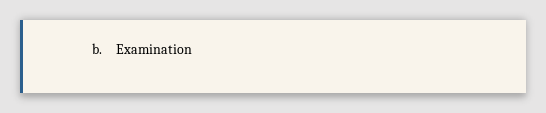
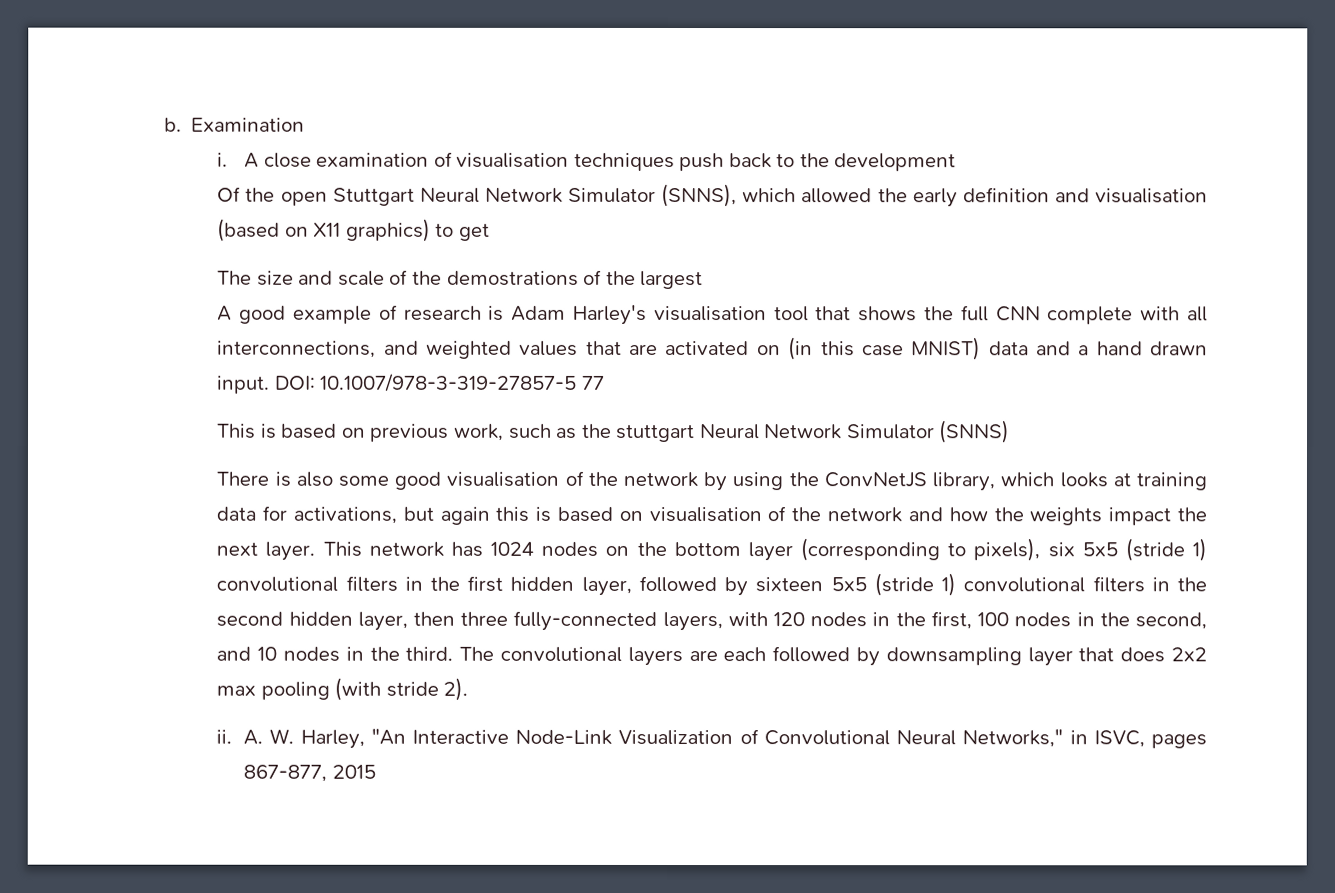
(192, 49) none -> [217,151,957,172] [217,183,1209,208] [217,218,490,242] [217,269,704,290] [217,304,1208,325] [217,337,1209,361] [217,373,605,394] [217,420,1011,444] [216,470,1207,492] [216,505,1207,526] [216,538,1208,562] [216,573,1208,597] [216,610,1207,632] [216,646,1208,667] [216,677,469,701] [216,728,1207,749] [243,764,376,782] // i. A close examination of visualisation techniques push back to the development // Of the open Stuttgart Neural Network Simulator (SNNS), which allowed the early definition and visualisation (based on X11 graphics) to get // The size and scale of the demostrations of the largest // A good example of research is Adam Harley's visualisation tool that shows the full CNN complete with all interconnections, and weighted values that are activated on (in this case MNIST) data and a hand drawn input. DOI: 10.1007/978-3-319-27857-5 77 // This is based on previous work, such as the stuttgart Neural Network Simulator (SNNS) // There is also some good visualisation of the network by using the ConvNetJS library, which looks at training data for activations, but again this is based on visualisation of the network and how the weights impact the next layer. This network has 1024 nodes on the bottom layer (corresponding to pixels), six 5x5 (stride 1) convolutional filters in the first hidden layer, followed by sixteen 5x5 (stride 1) convolutional filters in the second hidden layer, then three fully-connected layers, with 120 nodes in the first, 100 nodes in the second, and 10 nodes in the third. The convolutional layers are each followed by downsampling layer that does 2x2 max pooling (with stride 2). // ii. A. W. Harley, "An Interactive Node-Link Visualization of Convolutional Neural Networks," in ISVC, pages 867-877, 2015

